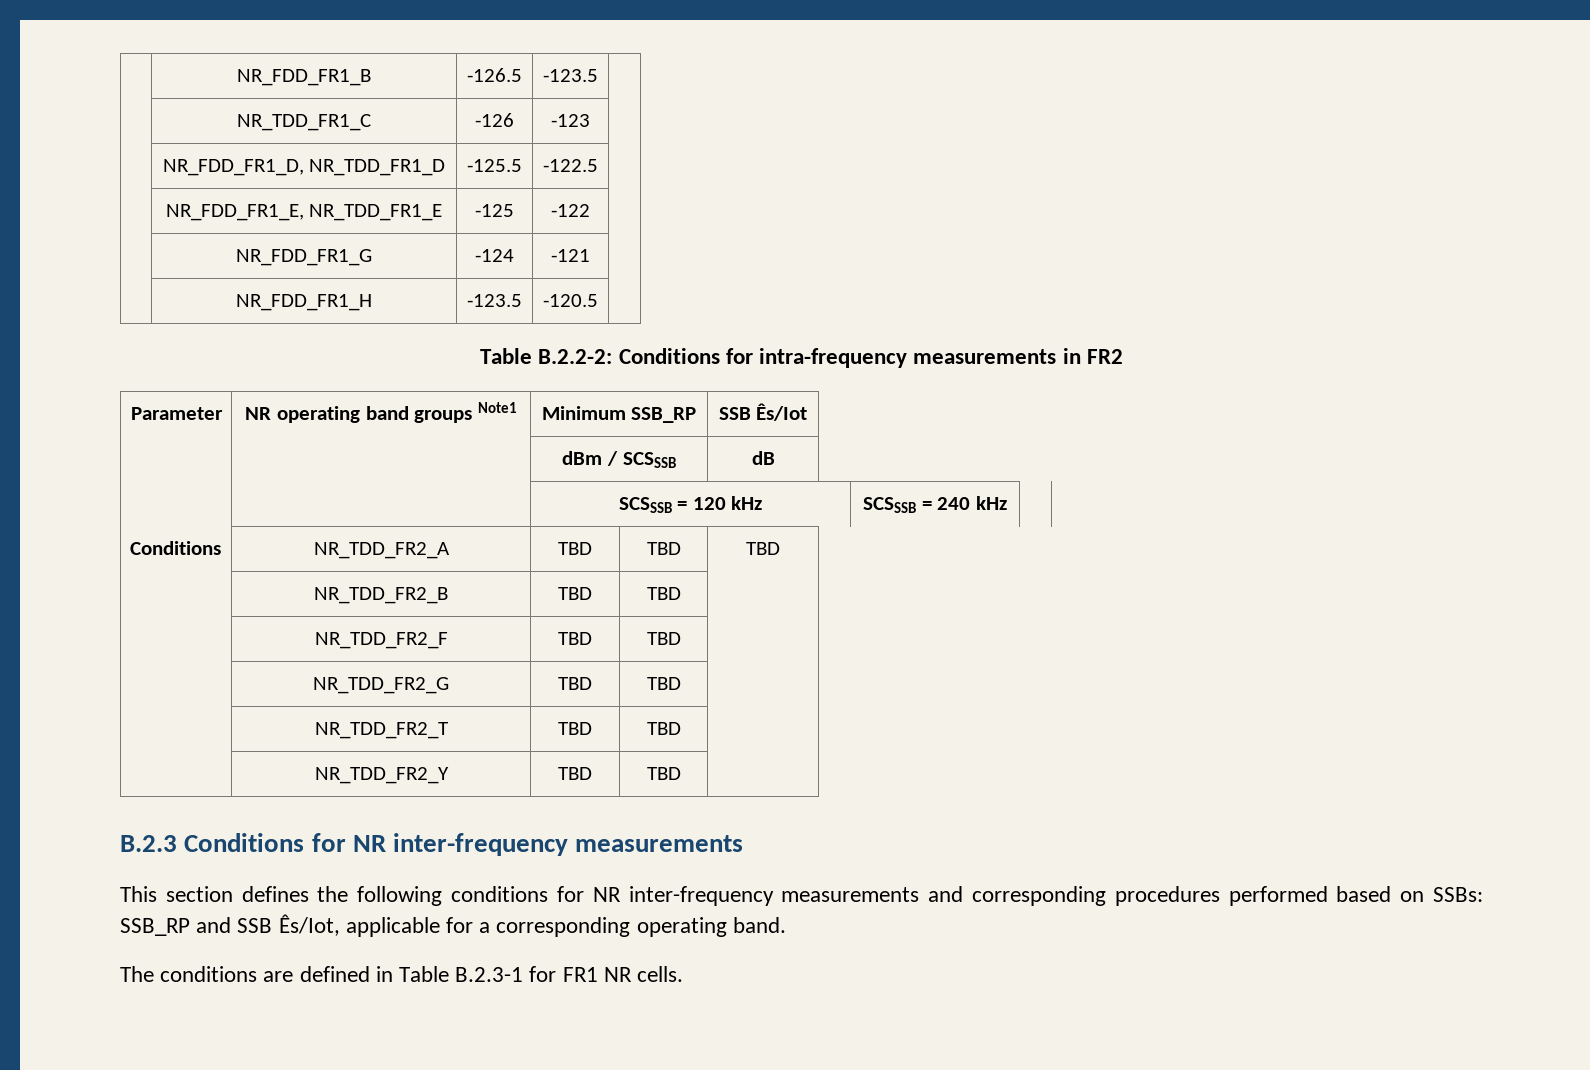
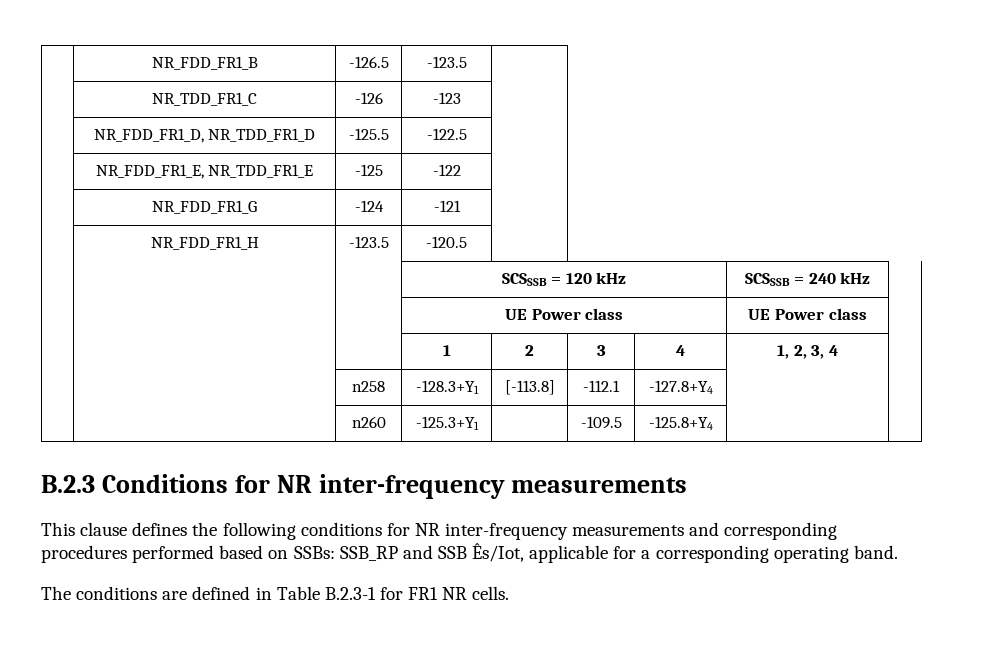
[480,348,1123,368] [130,407,223,420] [245,402,517,423] [541,406,697,423] [718,403,808,421] [562,451,676,468] [751,451,775,465] // Table B.2.2-2: Conditions for intra-frequency measurements in FR2 // Parameter | NR operating band groups Note1 | Minimum SSB_RP | SSB Ês/Iot // | | dBm / SCSSSB | dB // -> (467, 242) // |
[129,541,221,555] [313,542,450,559] [558,542,592,555] [646,542,681,555] [746,542,780,555] [314,587,448,604] [558,587,592,600] [646,587,681,600] [314,632,448,649] [558,632,592,645] [646,632,681,645] [313,677,449,694] [558,677,592,690] [646,677,681,690] [314,722,448,739] [558,722,592,735] [646,722,681,735] [314,767,449,784] [558,767,592,780] [646,767,681,780] Conditions | NR_TDD_FR2_A | TBD | TBD | TBD // | NR_TDD_FR2_B | TBD | TBD | // | NR_TDD_FR2_F | TBD | TBD | // | NR_TDD_FR2_G | TBD | TBD | // | NR_TDD_FR2_T | TBD | TBD | // | NR_TDD_FR2_Y | TBD | TBD -> [504,308,624,320] [748,308,867,320] [442,345,451,356] [525,345,534,356] [596,345,606,356] [676,345,685,356] [777,345,838,359] [352,381,385,392] [415,380,479,394] [504,380,555,395] [583,380,620,392] [648,380,713,394] [351,416,386,428] [415,416,479,430] [580,416,622,429] [648,416,713,430] | | | UE Power class | UE Power class | // | | | 1 | 2 | 3 | 4 | 1, 2, 3, 4 | // | | n258 | -128.3+Y1 | [-113.8] | -112.1 | -127.8+Y4 | | // | | n260 | -125.3+Y1 | | -109.5 | -125.8+Y4 |
[165,886,233,902] section -> [80,522,128,536] clause

